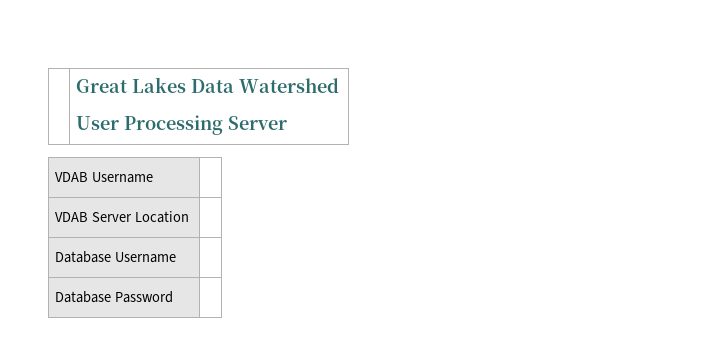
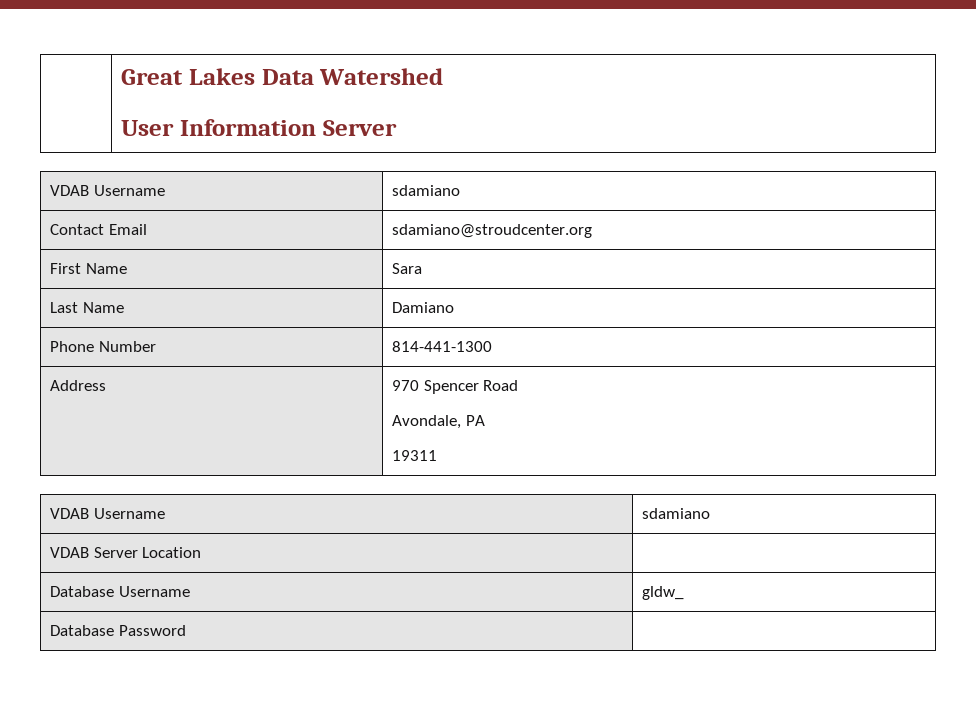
[124,115,224,135] Processing -> [179,119,316,136] Information
(154, 177) none -> [392,185,461,196] [50,224,147,235] [392,224,593,238] [50,263,127,274] [392,263,423,274] [50,302,124,313] [392,302,455,313] [50,341,156,352] [392,341,493,352] [50,380,107,391] [392,380,519,394] [392,415,485,429] [392,450,438,461] [50,508,165,519] [642,508,711,519] sdamiano // Contact Email | sdamiano@stroudcenter.org // First Name | Sara // Last Name | Damiano // Phone Number | 814-441-1300 // Address | 970 Spencer Road // Avondale, PA // 19311 // VDAB Username | sdamiano
(177, 257) none -> [642,586,685,600] gldw_

